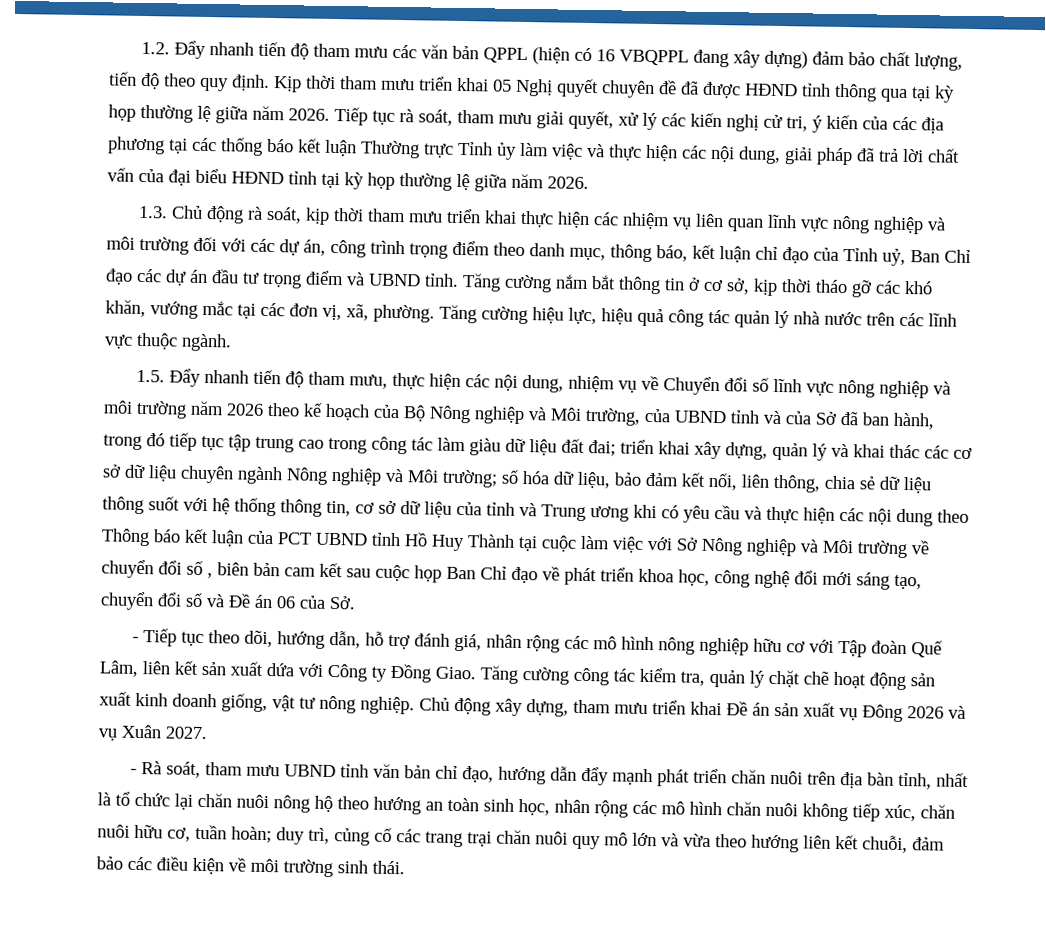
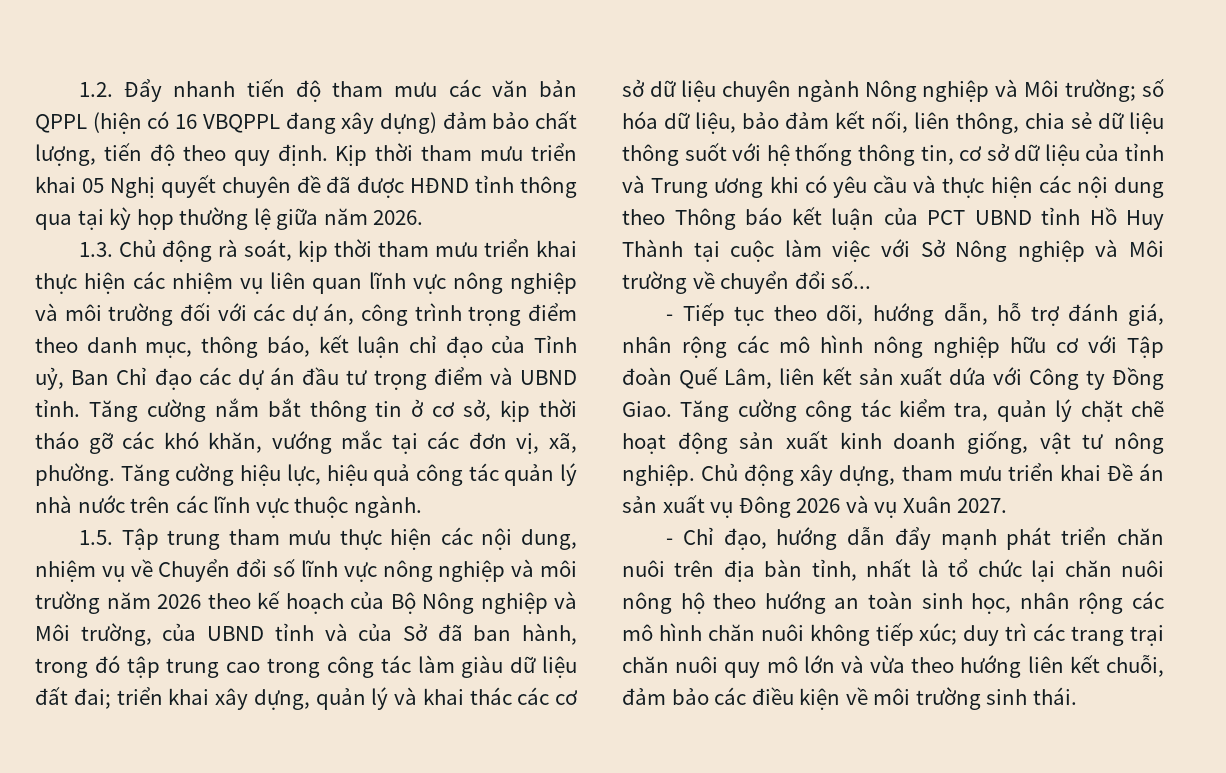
[334,106,944,134] [107,136,960,166] [107,167,589,192] Tiếp tục rà soát, tham mưu giải quyết, xử lý các kiến nghị cử tri, ý kiến của các địa phương tại các thống báo kết luận Thường trực Tỉnh ủy làm việc và thực hiện các nội dung, giải pháp đã trả lời chất vấn của đại biểu HĐND tỉnh tại kỳ họp thường lệ giữa năm 2026. -> (424, 217) none
[169,368,389,389] Đẩy nhanh tiến độ tham mưu, -> [121,528,332,550] Tập trung tham mưu
[169,432,224,451] tiếp tục -> (120, 664) none
[186,560,922,590] [100,591,356,611] số , biên bản cam kết sau cuộc họp Ban Chỉ đạo về phát triển khoa học, công nghệ đổi mới sáng tạo, chuyển đổi số và Đề án 06 của Sở. -> [831,270,872,289] số...
[141,761,459,780] Rà soát, tham mưu UBND tỉnh văn bản chỉ -> [682,527,714,545] Chỉ
[884,804,955,822] [97,824,392,846] xúc, chăn nuôi hữu cơ, tuần hoàn; duy trì, củng cố -> [919,623,1028,646] xúc; duy trì

